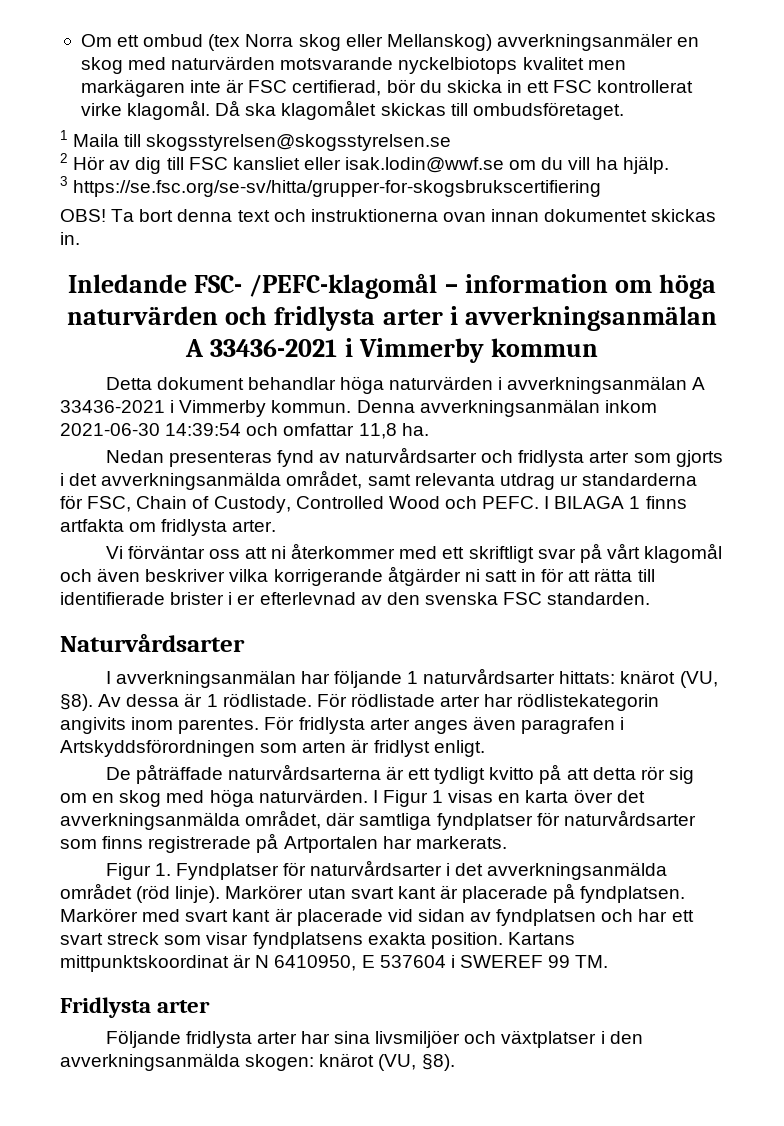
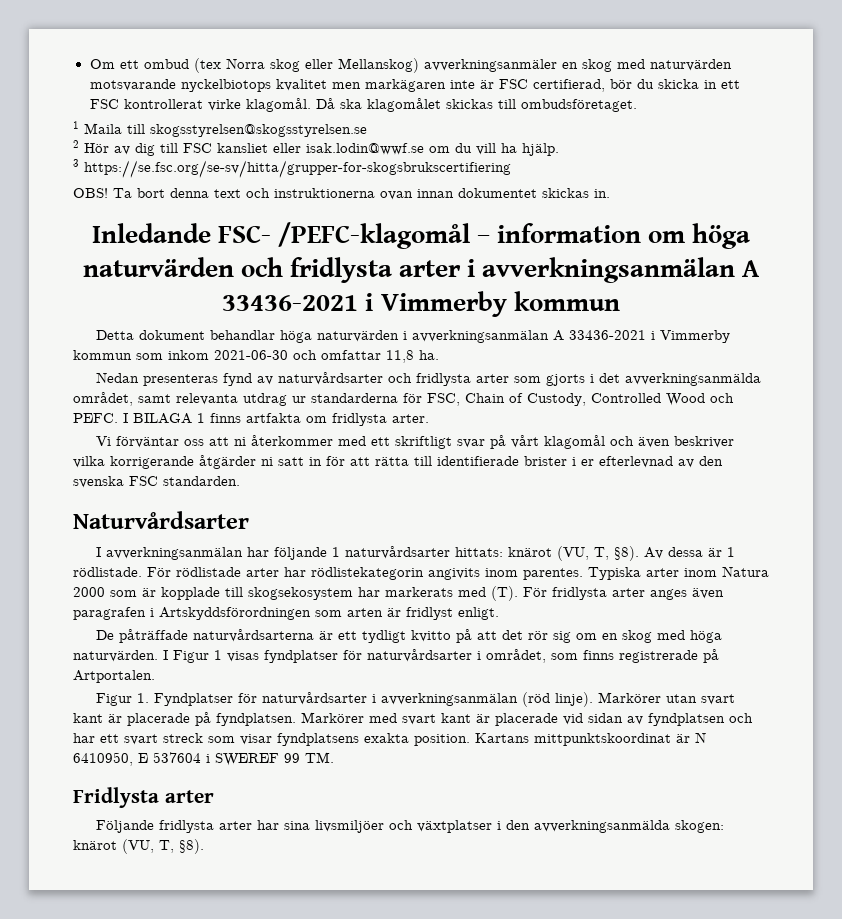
[271,399,600,417] kommun. Denna avverkningsanmälan -> [73,350,163,360] kommun som
[165,423,242,436] 14:39:54 -> (288, 355) none
(718, 679) none -> [593,547,609,560] T,
(260, 726) none -> [588,566,769,580] [73,586,518,601] Typiska arter inom Natura 2000 som är kopplade till skogsekosystem har markerats med (T).
[592,767,636,780] detta -> [501,630,523,640] det
[498,789,645,803] [60,810,432,830] en karta över det avverkningsanmälda området, där samtliga -> (259, 656) none
(696, 818) none -> [477,649,546,663] i området,
[283,836,507,853] Artportalen har markerats. -> [73,670,155,683] Artportalen.
[455,862,668,880] [60,883,132,899] det avverkningsanmälda området -> [380,693,518,706] avverkningsanmälan
(417, 1062) none -> [159,840,174,853] T,

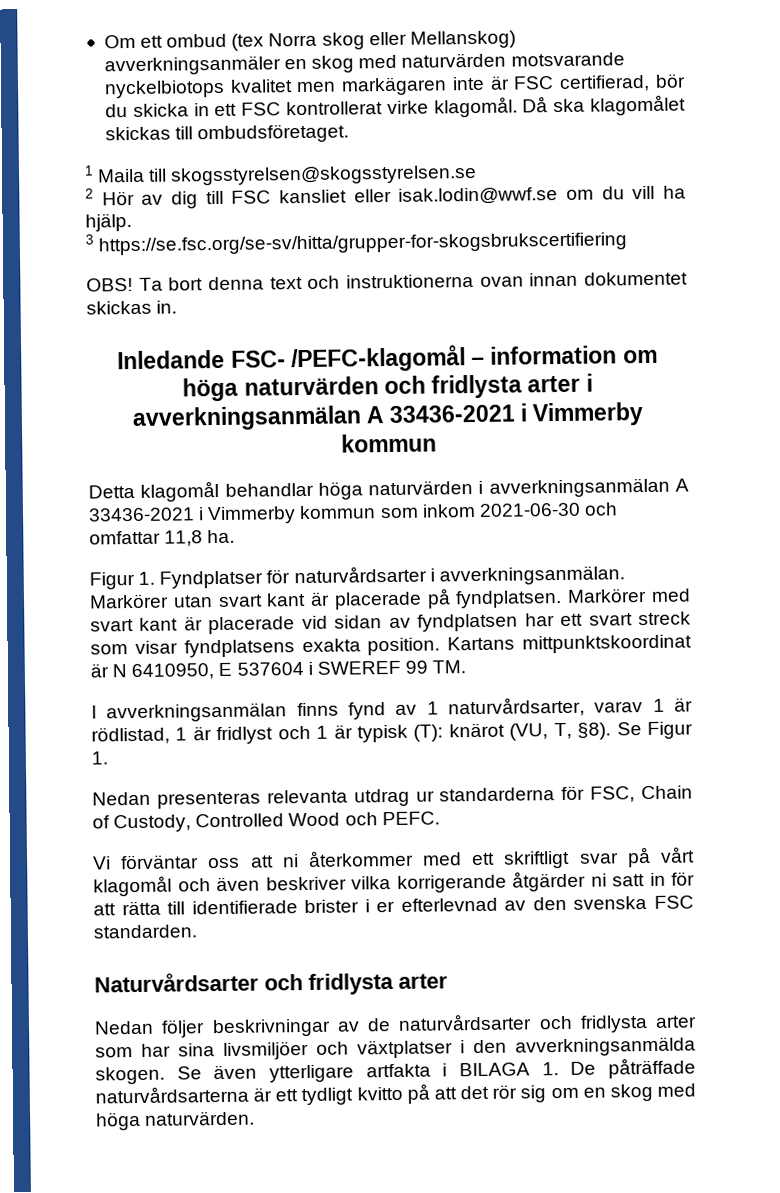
[138,330,205,340] dokument -> [140,480,220,502] klagomål
[95,372,761,386] [73,392,171,406] Nedan presenteras fynd av naturvårdsarter och fridlysta arter som gjorts i det avverkningsanmälda området, samt -> [89,565,625,590] [89,587,691,610] [90,611,691,635] [90,634,692,658] [90,660,467,681] [91,696,693,723] [91,721,694,745] [91,751,108,765] [92,791,261,809] Figur 1. Fyndplatser för naturvårdsarter i avverkningsanmälan. Markörer utan svart kant är placerade på fyndplatsen. Markörer med svart kant är placerade vid sidan av fyndplatsen har ett svart streck som visar fyndplatsens exakta position. Kartans mittpunktskoordinat är N 6410950, E 537604 i SWEREF 99 TM. // I avverkningsanmälan finns fynd av 1 naturvårdsarter, varav 1 är rödlistad, 1 är fridlyst och 1 är typisk (T): knärot (VU, T, §8). Se Figur 1. // Nedan presenteras
[123,413,429,426] I BILAGA 1 finns artfakta om fridlysta arter. -> (440, 818) none
[95,546,735,561] [73,566,769,580] [73,586,724,601] [73,607,499,620] // I avverkningsanmälan har följande 1 naturvårdsarter hittats: knärot (VU, T, §8). Av dessa är 1 rödlistade. För rödlistade arter har rödlistekategorin angivits inom parentes. Typiska arter inom Natura 2000 som är kopplade till skogsekosystem har markerats med (T). För fridlysta arter anges även paragrafen i Artskyddsförordningen som arten är fridlyst enligt. // -> [264,972,448,995] [94,1013,697,1038] [95,1036,696,1060] [95,1062,559,1085] och fridlysta arter // Nedan följer beskrivningar av de naturvårdsarter och fridlysta arter som har sina livsmiljöer och växtplatser i den avverkningsanmälda skogen. Se även ytterligare artfakta i BILAGA 1.
[163,649,719,663] [73,670,155,683] [95,692,735,707] [73,712,753,726] [73,732,706,746] [73,752,334,766] [73,787,214,808] [95,820,724,833] [73,839,204,854] I Figur 1 visas fyndplatser för naturvårdsarter i området, som finns registrerade på Artportalen. // Figur 1. Fyndplatser för naturvårdsarter i avverkningsanmälan (röd linje). Markörer utan svart kant är placerade på fyndplatsen. Markörer med svart kant är placerade vid sidan av fyndplatsen och har ett svart streck som visar fyndplatsens exakta position. Kartans mittpunktskoordinat är N 6410950, E 537604 i SWEREF 99 TM. // Fridlysta arter // Följande fridlysta arter har sina livsmiljöer och växtplatser i den avverkningsanmälda skogen: knärot (VU, T, §8). -> (256, 1118) none

